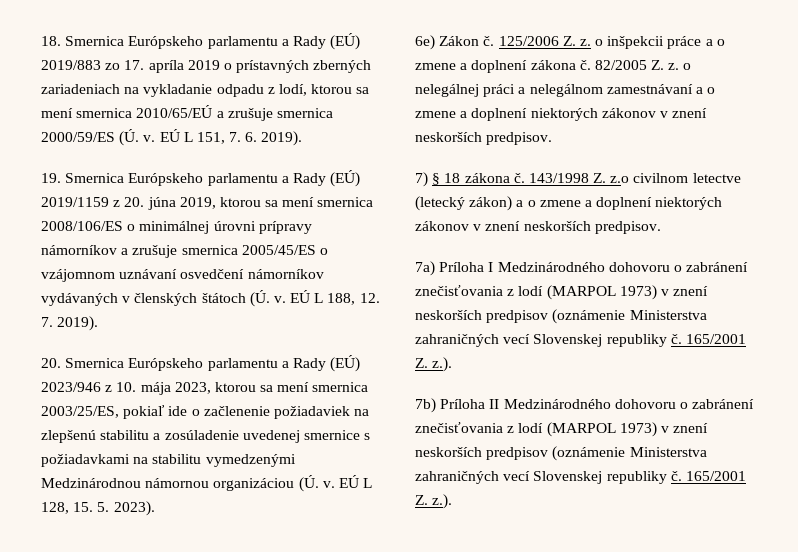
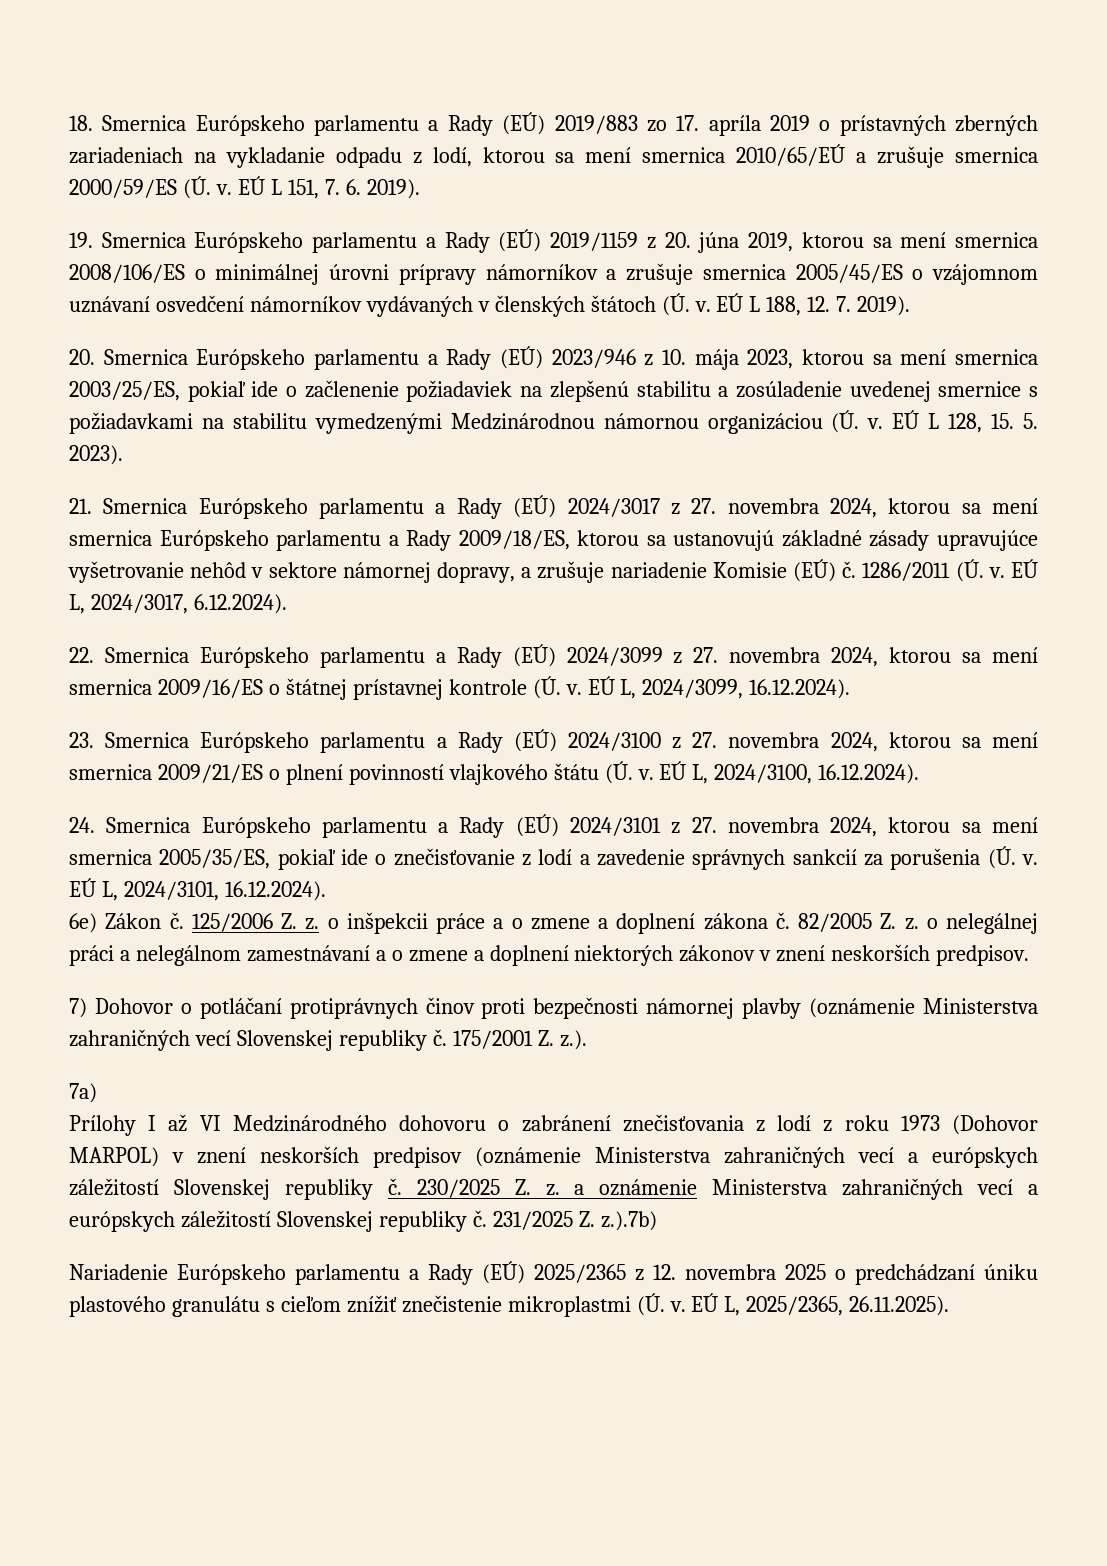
(155, 508) none -> [69,495,1038,519] [69,530,1038,551] [68,559,1039,583] [69,594,287,614] [69,644,1038,668] [69,676,851,700] [69,729,1038,753] [69,761,920,785] [69,814,1039,838] [69,846,1038,870] [69,878,326,901] // 21. Smernica Európskeho parlamentu a Rady (EÚ) 2024/3017 z 27. novembra 2024, ktorou sa mení smernica Európskeho parlamentu a Rady 2009/18/ES, ktorou sa ustanovujú základné zásady upravujúce vyšetrovanie nehôd v sektore námornej dopravy, a zrušuje nariadenie Komisie (EÚ) č. 1286/2011 (Ú. v. EÚ L, 2024/3017, 6.12.2024). // 22. Smernica Európskeho parlamentu a Rady (EÚ) 2024/3099 z 27. novembra 2024, ktorou sa mení smernica 2009/16/ES o štátnej prístavnej kontrole (Ú. v. EÚ L, 2024/3099, 16.12.2024). // 23. Smernica Európskeho parlamentu a Rady (EÚ) 2024/3100 z 27. novembra 2024, ktorou sa mení smernica 2009/21/ES o plnení povinností vlajkového štátu (Ú. v. EÚ L, 2024/3100, 16.12.2024). // 24. Smernica Európskeho parlamentu a Rady (EÚ) 2024/3101 z 27. novembra 2024, ktorou sa mení smernica 2005/35/ES, pokiaľ ide o znečisťovanie z lodí a zavedenie správnych sankcií za porušenia (Ú. v. EÚ L, 2024/3101, 16.12.2024).
[432,173,741,185] [415,196,723,211] [415,221,661,234] [415,261,749,276] [415,285,709,300] [415,309,707,324] [415,334,746,347] [415,357,453,372] [415,398,755,413] [415,422,709,437] [415,446,707,461] [415,471,746,484] [415,494,453,509] § 18 zákona č. 143/1998 Z. z.o civilnom letectve (letecký zákon) a o zmene a doplnení niektorých zákonov v znení neskorších predpisov. // 7a) Príloha I Medzinárodného dohovoru o zabránení znečisťovania z lodí (MARPOL 1973) v znení neskorších predpisov (oznámenie Ministerstva zahraničných vecí Slovenskej republiky č. 165/2001 Z. z.). // 7b) Príloha II Medzinárodného dohovoru o zabránení znečisťovania z lodí (MARPOL 1973) v znení neskorších predpisov (oznámenie Ministerstva zahraničných vecí Slovenskej republiky č. 165/2001 Z. z.). -> [94,997,1038,1019] [69,1029,587,1051] [69,1083,97,1103] [69,1114,1038,1136] [69,1146,1038,1168] [69,1178,1038,1200] [69,1210,657,1232] [69,1261,1038,1285] [69,1293,950,1317] Dohovor o potláčaní protiprávnych činov proti bezpečnosti námornej plavby (oznámenie Ministerstva zahraničných vecí Slovenskej republiky č. 175/2001 Z. z.). // 7a) // Prílohy I až VI Medzinárodného dohovoru o zabránení znečisťovania z lodí z roku 1973 (Dohovor MARPOL) v znení neskorších predpisov (oznámenie Ministerstva zahraničných vecí a európskych záležitostí Slovenskej republiky č. 230/2025 Z. z. a oznámenie Ministerstva zahraničných vecí a európskych záležitostí Slovenskej republiky č. 231/2025 Z. z.).7b) // Nariadenie Európskeho parlamentu a Rady (EÚ) 2025/2365 z 12. novembra 2025 o predchádzaní úniku plastového granulátu s cieľom znížiť znečistenie mikroplastmi (Ú. v. EÚ L, 2025/2365, 26.11.2025).

